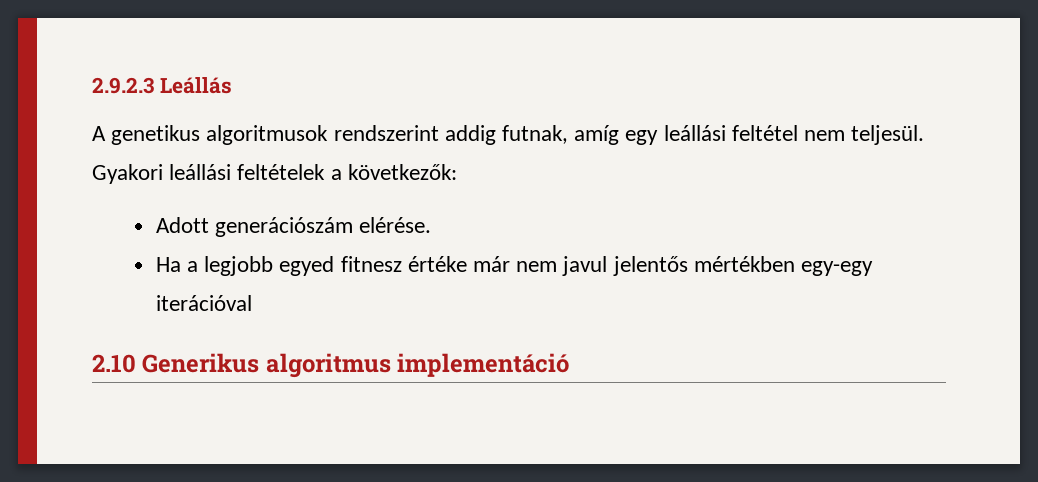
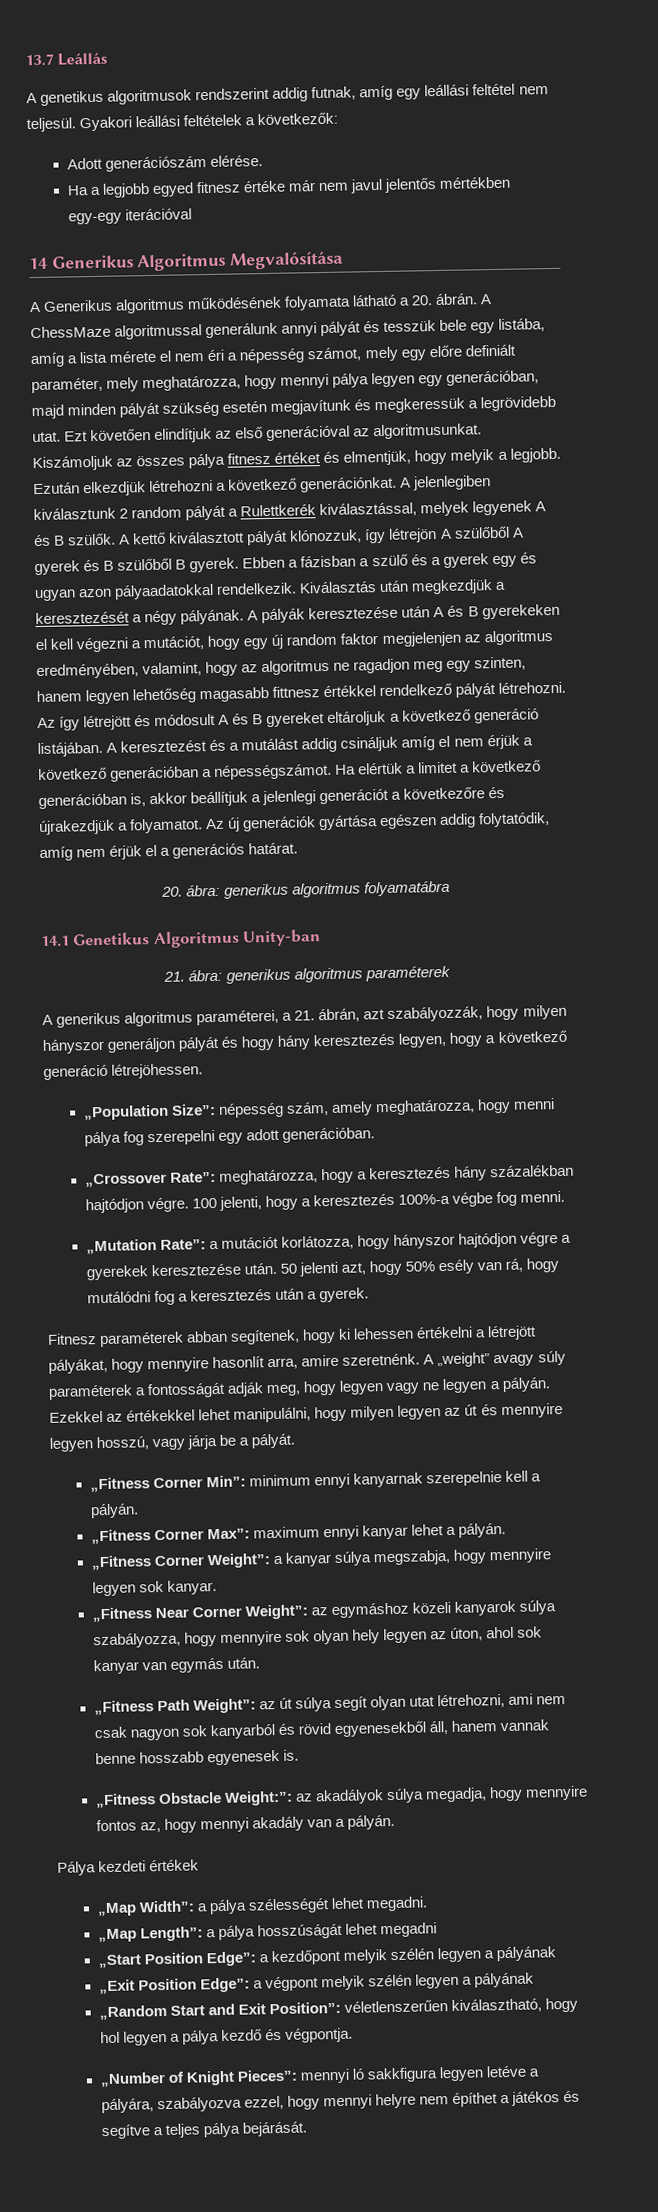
[92,77,154,94] 2.9.2.3 -> [25,53,54,67] 13.7
[92,353,570,378] 2.10 Generikus algoritmus implementáció -> [29,250,344,272] [29,293,493,314] [30,318,546,340] [30,344,516,368] [31,370,540,394] [31,395,557,420] [32,423,483,443] [32,447,561,472] [33,475,492,497] [33,500,547,521] [33,525,524,547] [34,552,537,576] [34,579,507,602] [35,603,560,626] [35,630,553,653] [36,656,527,680] [36,681,567,705] [37,708,539,731] [37,734,533,758] [38,759,542,782] [38,786,506,810] [38,812,551,836] [39,842,299,862] [161,880,450,899] [40,929,322,949] [163,965,451,984] [42,1004,567,1028] [42,1029,567,1054] [43,1063,204,1080] [82,1098,555,1121] [83,1127,375,1147] [84,1164,574,1188] [84,1190,566,1214] [85,1232,571,1255] [85,1257,560,1281] [86,1287,369,1306] [47,1325,538,1348] [48,1350,566,1374] [48,1377,551,1400] [49,1402,563,1423] [49,1433,296,1452] [89,1470,541,1493] [89,1503,139,1519] [90,1522,506,1545] [90,1548,551,1571] [91,1580,217,1597] [91,1600,556,1623] [92,1626,543,1649] [92,1657,260,1675] [93,1693,567,1716] [93,1719,549,1741] [94,1749,299,1766] [94,1785,588,1809] [95,1814,395,1833] [57,1859,200,1876] [96,1896,428,1917] [97,1922,437,1943] [97,1946,556,1969] [98,1972,534,1995] [98,1997,578,2021] [99,2027,353,2046] [99,2065,539,2088] [100,2090,581,2114] [100,2121,307,2140] 14 Generikus Algoritmus Megvalósítása // A Generikus algoritmus működésének folyamata látható a 20. ábrán. A ChessMaze algoritmussal generálunk annyi pályát és tesszük bele egy listába, amíg a lista mérete el nem éri a népesség számot, mely egy előre definiált paraméter, mely meghatározza, hogy mennyi pálya legyen egy generációban, majd minden pályát szükség esetén megjavítunk és megkeressük a legrövidebb utat. Ezt követően elindítjuk az első generációval az algoritmusunkat. Kiszámoljuk az összes pálya fitnesz értéket és elmentjük, hogy melyik a legjobb. Ezután elkezdjük létrehozni a következő generációnkat. A jelenlegiben kiválasztunk 2 random pályát a Rulettkerék kiválasztással, melyek legyenek A és B szülők. A kettő kiválasztott pályát klónozzuk, így létrejön A szülőből A gyerek és B szülőből B gyerek. Ebben a fázisban a szülő és a gyerek egy és ugyan azon pályaadatokkal rendelkezik. Kiválasztás után megkezdjük a keresztezését a négy pályának. A pályák keresztezése után A és B gyerekeken el kell végezni a mutációt, hogy egy új random faktor megjelenjen az algoritmus eredményében, valamint, hogy az algoritmus ne ragadjon meg egy szinten, hanem legyen lehetőség magasabb fittnesz értékkel rendelkező pályát létrehozni. Az így létrejött és módosult A és B gyereket eltároljuk a következő generáció listájában. A keresztezést és a mutálást addig csináljuk amíg el nem érjük a következő generációban a népességszámot. Ha elértük a limitet a következő generációban is, akkor beállítjuk a jelenlegi generációt a következőre és újrakezdjük a folyamatot. Az új generációk gyártása egészen addig folytatódik, amíg nem érjük el a generációs határat. // 20. ábra: generikus algoritmus folyamatábra // 14.1 Genetikus Algoritmus Unity-ban // 21. ábra: generikus algoritmus paraméterek // A generikus algoritmus paraméterei, a 21. ábrán, azt szabályozzák, hogy milyen hányszor generáljon pályát és hogy hány keresztezés legyen, hogy a következő generáció létrejöhessen. // „Population Size”: népesség szám, amely meghatározza, hogy menni pálya fog szerepelni egy adott generációban. // „Crossover Rate”: meghatározza, hogy a keresztezés hány százalékban hajtódjon végre. 100 jelenti, hogy a keresztezés 100%-a végbe fog menni. // „Mutation Rate”: a mutációt korlátozza, hogy hányszor hajtódjon végre a gyerekek keresztezése után. 50 jelenti azt, hogy 50% esély van rá, hogy mutálódni fog a keresztezés után a gyerek. // Fitnesz paraméterek abban segítenek, hogy ki lehessen értékelni a létrejött pályákat, hogy mennyire hasonlít arra, amire szeretnénk. A „weight” avagy súly paraméterek a fontosságát adják meg, hogy legyen vagy ne legyen a pályán. Ezekkel az értékekkel lehet manipulálni, hogy milyen legyen az út és mennyire legyen hosszú, vagy járja be a pályát. // „Fitness Corner Min”: minimum ennyi kanyarnak szerepelnie kell a pályán. // „Fitness Corner Max”: maximum ennyi kanyar lehet a pályán. // „Fitness Corner Weight”: a kanyar súlya megszabja, hogy mennyire legyen sok kanyar. // „Fitness Near Corner Weight”: az egymáshoz közeli kanyarok súlya szabályozza, hogy mennyire sok olyan hely legyen az úton, ahol sok kanyar van egymás után. // „Fitness Path Weight”: az út súlya segít olyan utat létrehozni, ami nem csak nagyon sok kanyarból és rövid egyenesekből áll, hanem vannak benne hosszabb egyenesek is. // „Fitness Obstacle Weight:”: az akadályok súlya megadja, hogy mennyire fontos az, hogy mennyi akadály van a pályán. // Pálya kezdeti értékek // „Map Width”: a pálya szélességét lehet megadni. // „Map Length”: a pálya hosszúságát lehet megadni // „Start Position Edge”: a kezdőpont melyik szélén legyen a pályának // „Exit Position Edge”: a végpont melyik szélén legyen a pályának // „Random Start and Exit Position”: véletlenszerűen kiválasztható, hogy hol legyen a pálya kezdő és végpontja. // „Number of Knight Pieces”: mennyi ló sakkfigura legyen letéve a pályára, szabályozva ezzel, hogy mennyi helyre nem építhet a játékos és segítve a teljes pálya bejárását.

